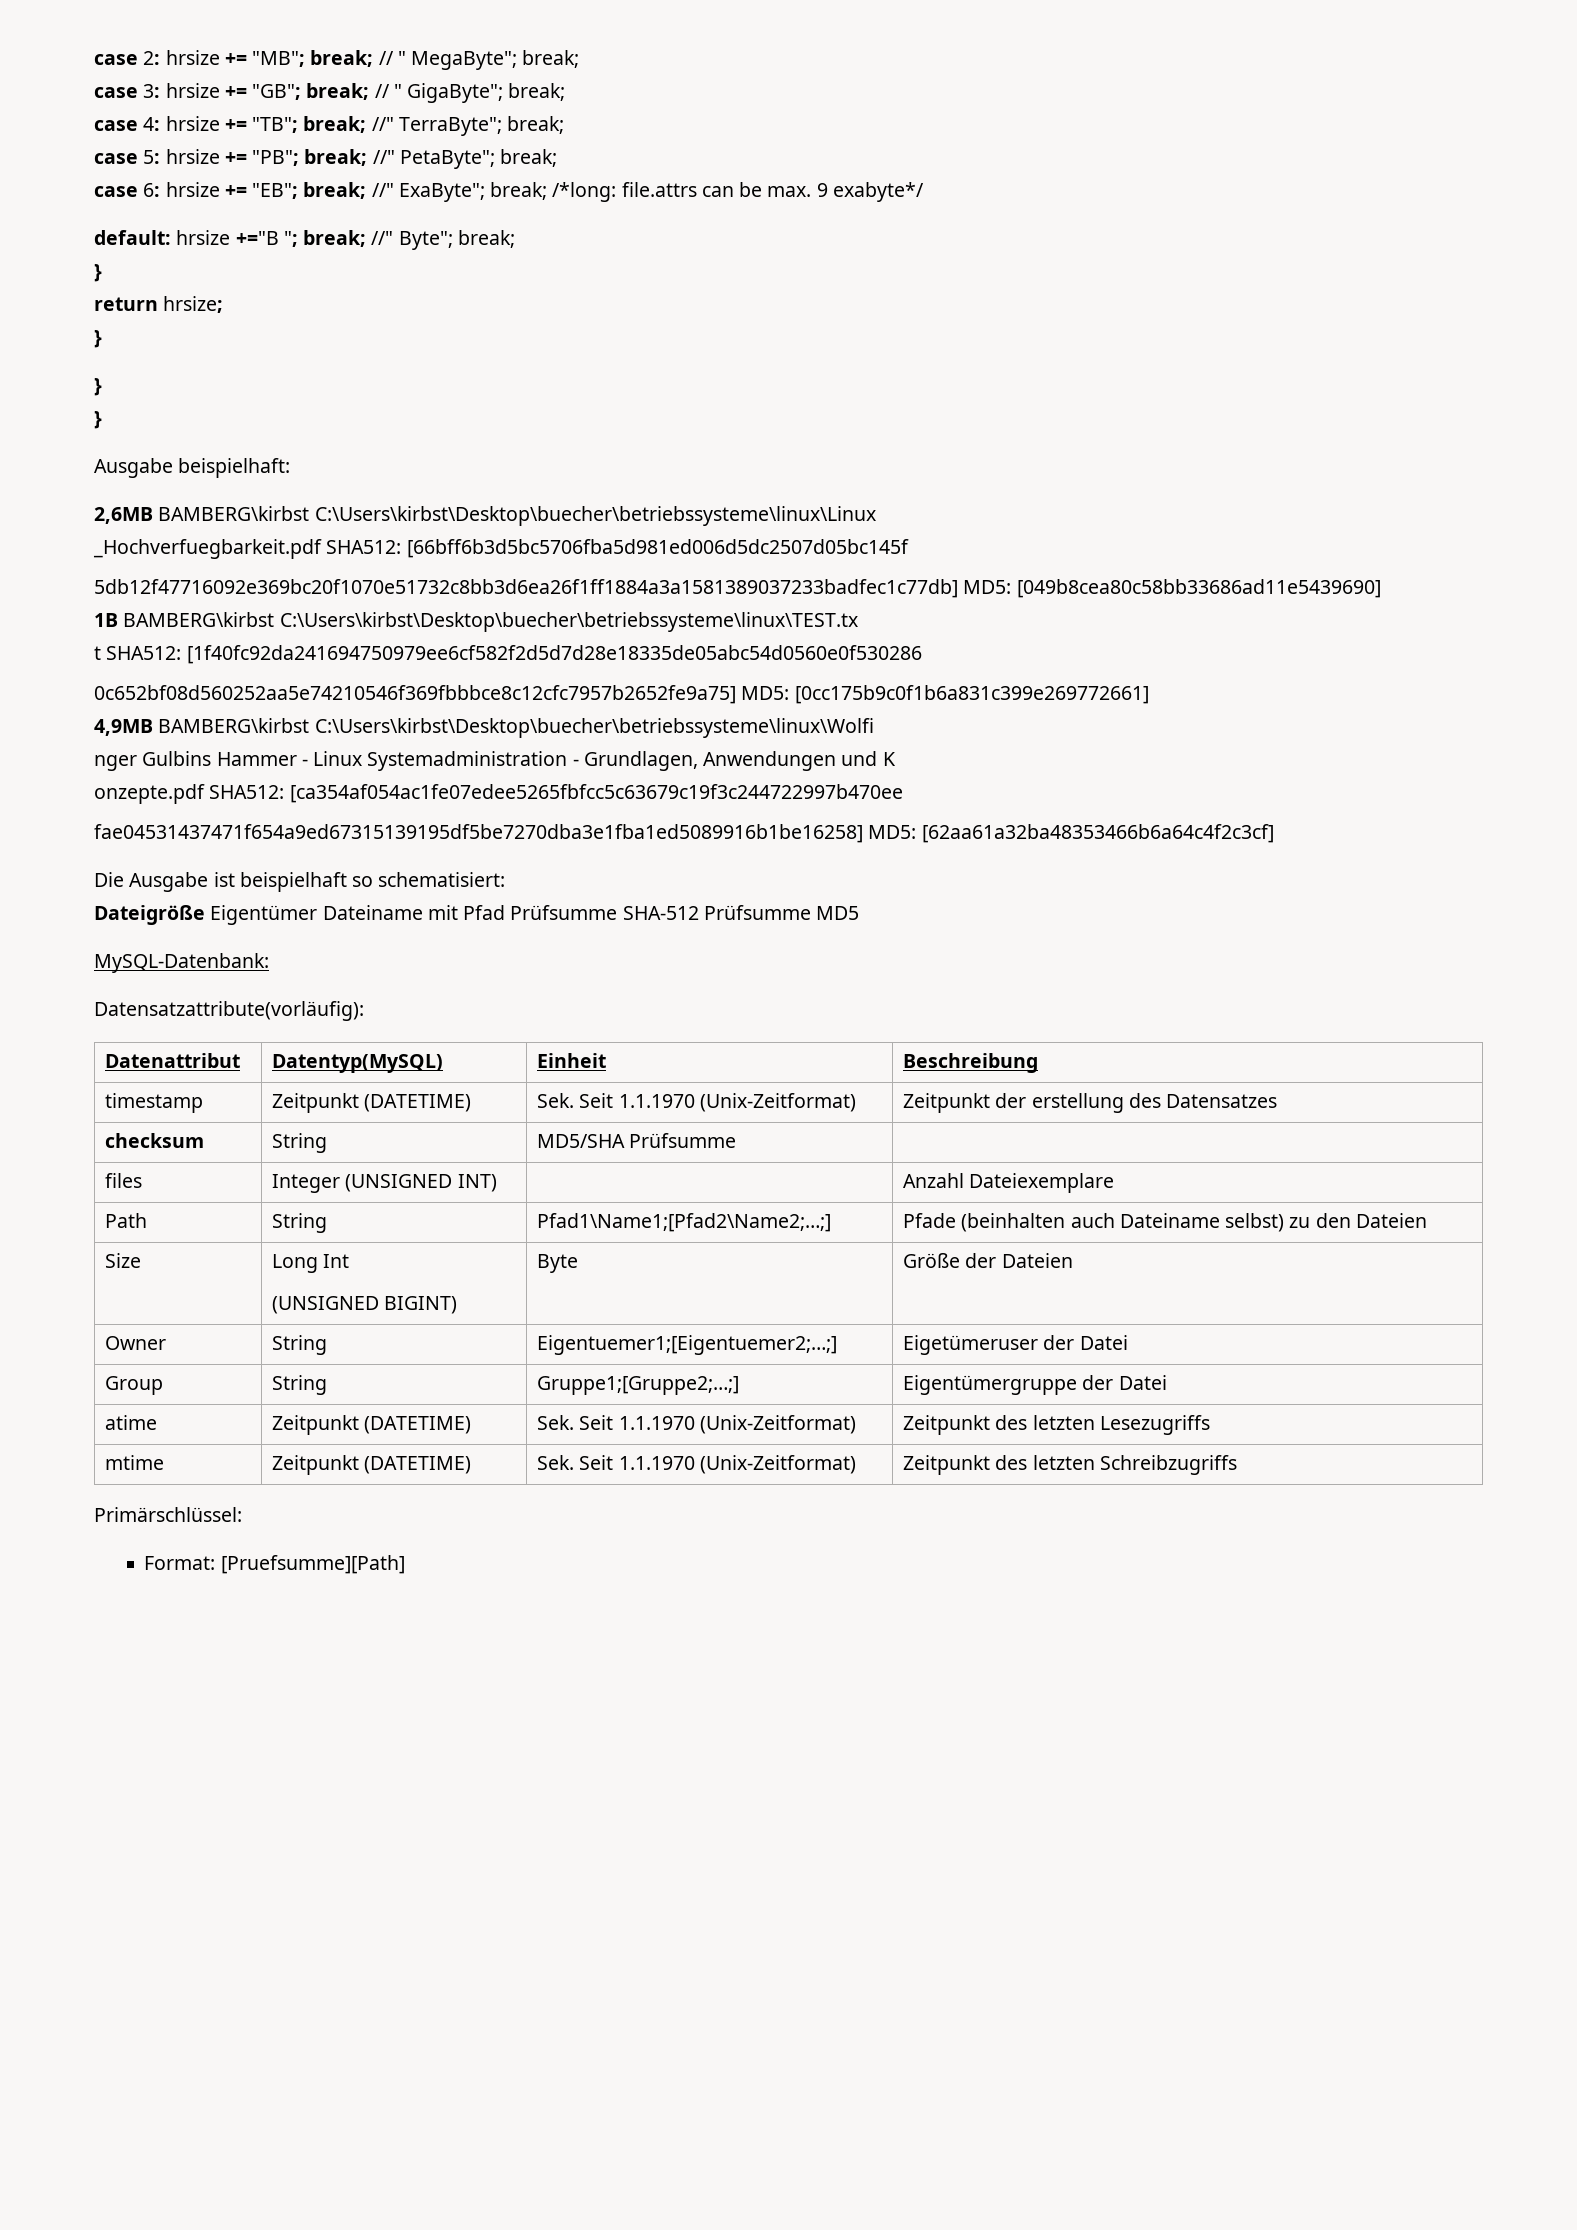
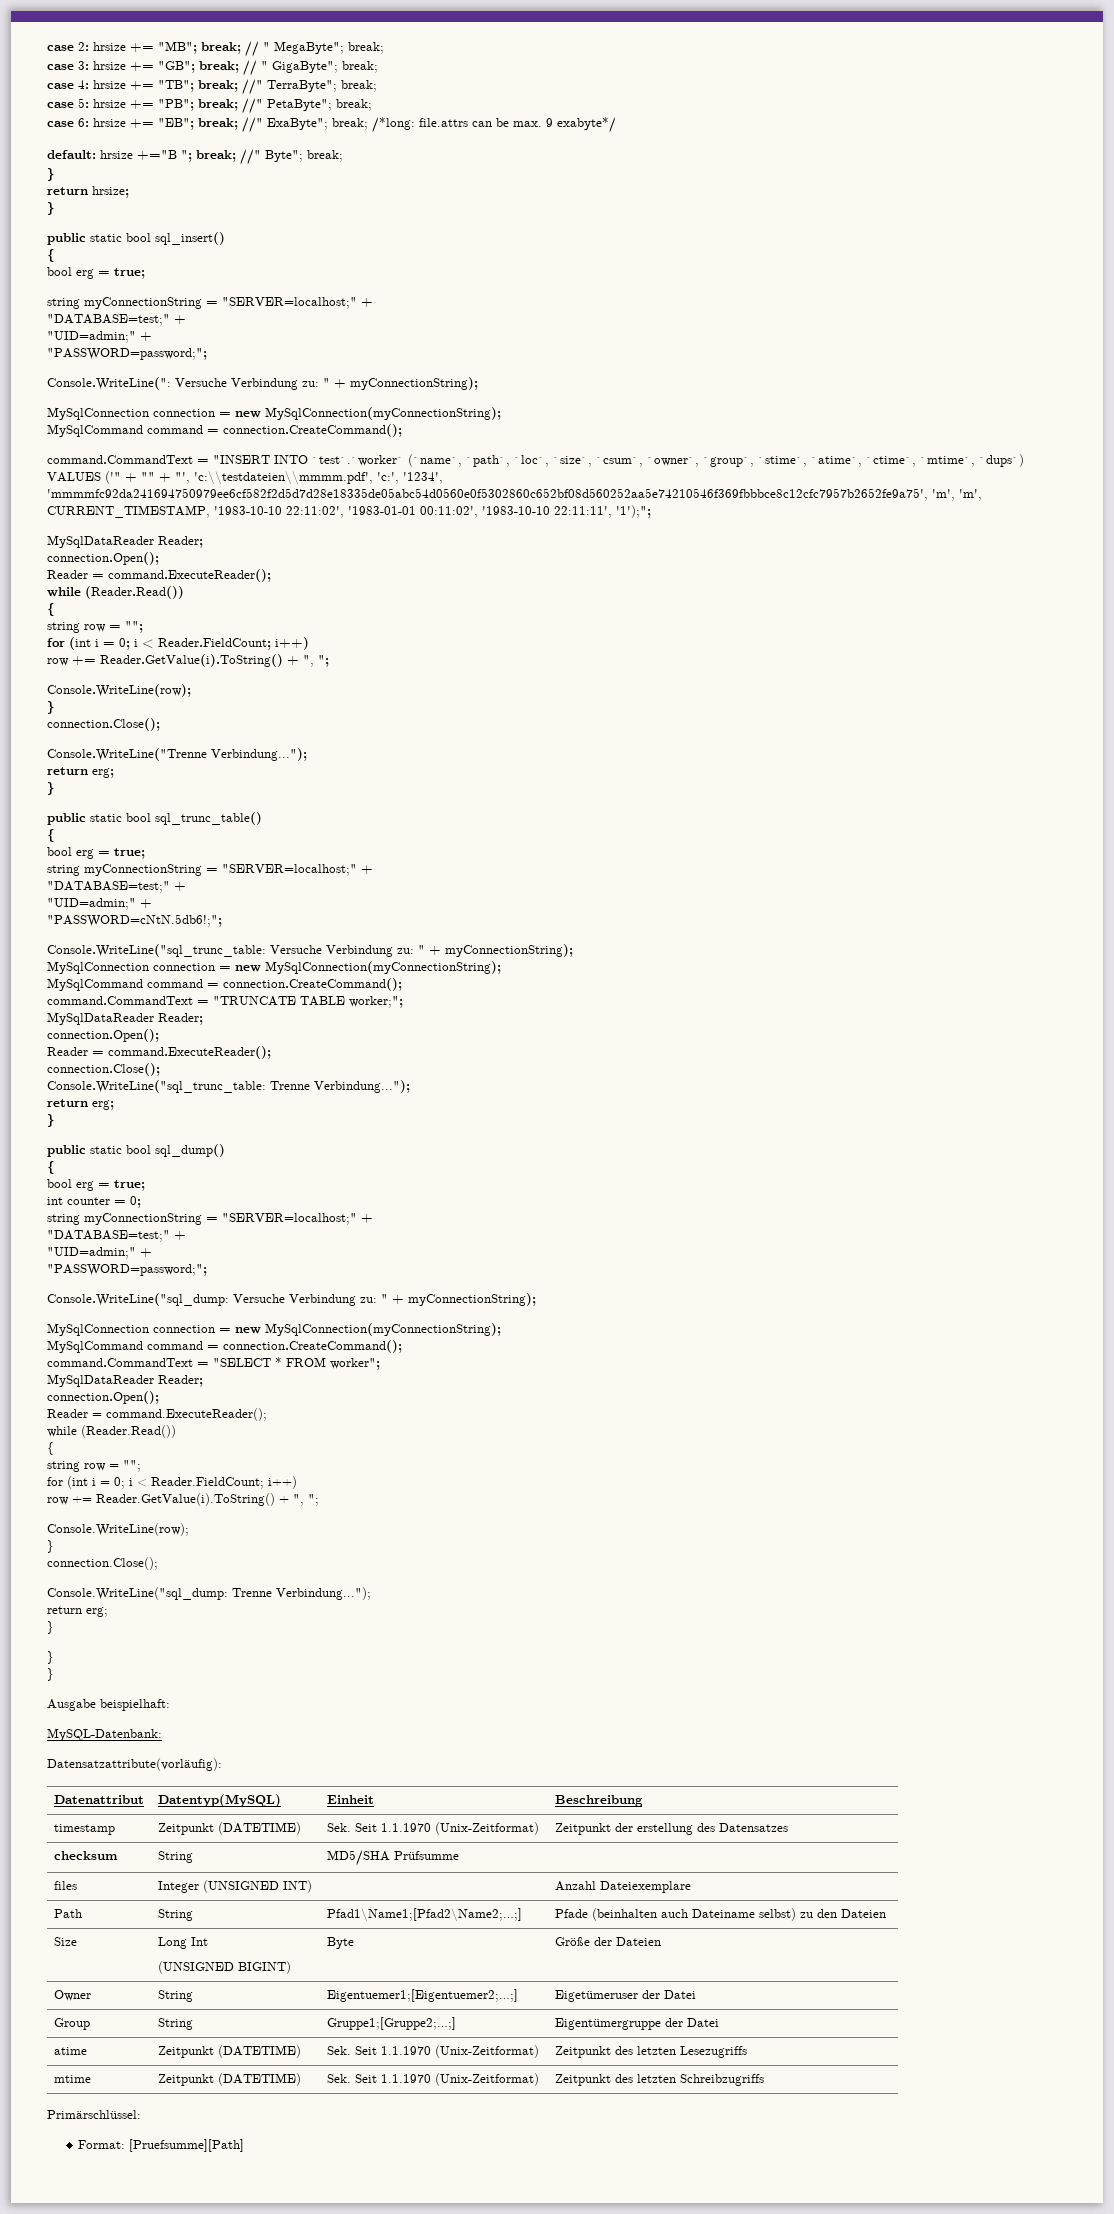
[94,378,102,396] [94,411,102,429] [94,458,291,478] [94,506,876,526] [93,539,909,559] [94,579,1381,598] [94,612,858,632] [94,645,922,664] [94,685,1149,704] [94,718,874,738] [94,751,896,771] [94,784,903,804] [94,824,1274,843] [94,872,506,892] [94,905,860,925] } // } // Ausgabe beispielhaft: // 2,6MB BAMBERG\kirbst C:\Users\kirbst\Desktop\buecher\betriebssysteme\linux\Linux // _Hochverfuegbarkeit.pdf SHA512: [66bff6b3d5bc5706fba5d981ed006d5dc2507d05bc145f // 5db12f47716092e369bc20f1070e51732c8bb3d6ea26f1ff1884a3a1581389037233badfec1c77db] MD5: [049b8cea80c58bb33686ad11e5439690] // 1B BAMBERG\kirbst C:\Users\kirbst\Desktop\buecher\betriebssysteme\linux\TEST.tx // t SHA512: [1f40fc92da241694750979ee6cf582f2d5d7d28e18335de05abc54d0560e0f530286 // 0c652bf08d560252aa5e74210546f369fbbbce8c12cfc7957b2652fe9a75] MD5: [0cc175b9c0f1b6a831c399e269772661] // 4,9MB BAMBERG\kirbst C:\Users\kirbst\Desktop\buecher\betriebssysteme\linux\Wolfi // nger Gulbins Hammer - Linux Systemadministration - Grundlagen, Anwendungen und K // onzepte.pdf SHA512: [ca354af054ac1fe07edee5265fbfcc5c63679c19f3c244722997b470ee // fae04531437471f654a9ed67315139195df5be7270dba3e1fba1ed5089916b1be16258] MD5: [62aa61a32ba48353466b6a64c4f2c3cf] // Die Ausgabe ist beispielhaft so schematisiert: // Dateigröße Eigentümer Dateiname mit Pfad Prüfsumme SHA-512 Prüfsumme MD5 -> [47,232,225,245] [47,249,54,262] [47,267,145,279] [47,297,373,309] [47,314,186,326] [47,331,152,343] [47,348,207,360] [47,377,478,390] [47,407,501,420] [47,424,402,437] [47,454,1024,467] [47,471,443,485] [47,488,982,501] [47,505,651,518] [47,535,203,548] [47,552,159,565] [47,569,271,582] [47,586,184,599] [47,603,54,616] [47,621,143,633] [47,637,309,650] [47,654,329,667] [47,684,191,697] [47,701,54,714] [47,718,160,731] [47,748,307,761] [47,767,114,778] [47,782,54,795] [47,812,262,825] [47,829,54,842] [47,847,145,859] [47,864,373,876] [47,881,186,893] [47,898,152,910] [47,914,222,927] [47,944,573,957] [47,961,501,974] [47,978,402,991] [47,996,403,1008] [47,1012,203,1025] [47,1029,159,1042] [47,1046,271,1059] [47,1063,160,1076] [47,1080,410,1093] [47,1099,114,1110] [47,1114,54,1127] [47,1144,225,1157] [47,1161,54,1174] [47,1179,145,1191] [47,1196,141,1208] [47,1213,373,1225] [47,1230,186,1242] [47,1247,152,1259] [47,1264,207,1276] [47,1293,536,1306] [47,1323,501,1336] [47,1340,402,1353] [47,1357,380,1370] [47,1374,203,1387] [47,1391,159,1404] [47,1408,267,1421] [47,1425,176,1438] [47,1442,54,1455] [47,1460,141,1472] [47,1476,297,1489] [47,1493,319,1506] [47,1523,189,1536] [47,1540,54,1553] [47,1557,158,1570] [47,1587,371,1600] [47,1606,108,1617] [47,1621,54,1634] [47,1651,54,1664] [47,1668,54,1681] [47,1699,170,1711] public static bool sql_insert() // { // bool erg = true; // string myConnectionString = "SERVER=localhost;" + // "DATABASE=test;" + // "UID=admin;" + // "PASSWORD=password;"; // Console.WriteLine(": Versuche Verbindung zu: " + myConnectionString); // MySqlConnection connection = new MySqlConnection(myConnectionString); // MySqlCommand command = connection.CreateCommand(); // command.CommandText = "INSERT INTO `test`.`worker` (`name`, `path`, `loc`, `size`, `csum`, `owner`, `group`, `stime`, `atime`, `ctime`, `mtime`, `dups`) VALUES ('" + "" + "', 'c:\\testdateien\\mmmm.pdf', 'c:', '1234', 'mmmmfc92da241694750979ee6cf582f2d5d7d28e18335de05abc54d0560e0f5302860c652bf08d560252aa5e74210546f369fbbbce8c12cfc7957b2652fe9a75', 'm', 'm', CURRENT_TIMESTAMP, '1983-10-10 22:11:02', '1983-01-01 00:11:02', '1983-10-10 22:11:11', '1');"; // MySqlDataReader Reader; // connection.Open(); // Reader = command.ExecuteReader(); // while (Reader.Read()) // { // string row = ""; // for (int i = 0; i < Reader.FieldCount; i++) // row += Reader.GetValue(i).ToString() + ", "; // Console.WriteLine(row); // } // connection.Close(); // Console.WriteLine("Trenne Verbindung..."); // return erg; // } // public static bool sql_trunc_table() // { // bool erg = true; // string myConnectionString = "SERVER=localhost;" + // "DATABASE=test;" + // "UID=admin;" + // "PASSWORD=cNtN.5db6!;"; // Console.WriteLine("sql_trunc_table: Versuche Verbindung zu: " + myConnectionString); // MySqlConnection connection = new MySqlConnection(myConnectionString); // MySqlCommand command = connection.CreateCommand(); // command.CommandText = "TRUNCATE TABLE worker;"; // MySqlDataReader Reader; // connection.Open(); // Reader = command.ExecuteReader(); // connection.Close(); // Console.WriteLine("sql_trunc_table: Trenne Verbindung..."); // return erg; // } // public static bool sql_dump() // { // bool erg = true; // int counter = 0; // string myConnectionString = "SERVER=localhost;" + // "DATABASE=test;" + // "UID=admin;" + // "PASSWORD=password;"; // Console.WriteLine("sql_dump: Versuche Verbindung zu: " + myConnectionString); // MySqlConnection connection = new MySqlConnection(myConnectionString); // MySqlCommand command = connection.CreateCommand(); // command.CommandText = "SELECT * FROM worker"; // MySqlDataReader Reader; // connection.Open(); // Reader = command.ExecuteReader(); // while (Reader.Read()) // { // string row = ""; // for (int i = 0; i < Reader.FieldCount; i++) // row += Reader.GetValue(i).ToString() + ", "; // Console.WriteLine(row); // } // connection.Close(); // Console.WriteLine("sql_dump: Trenne Verbindung..."); // return erg; // } // } // } // Ausgabe beispielhaft:

